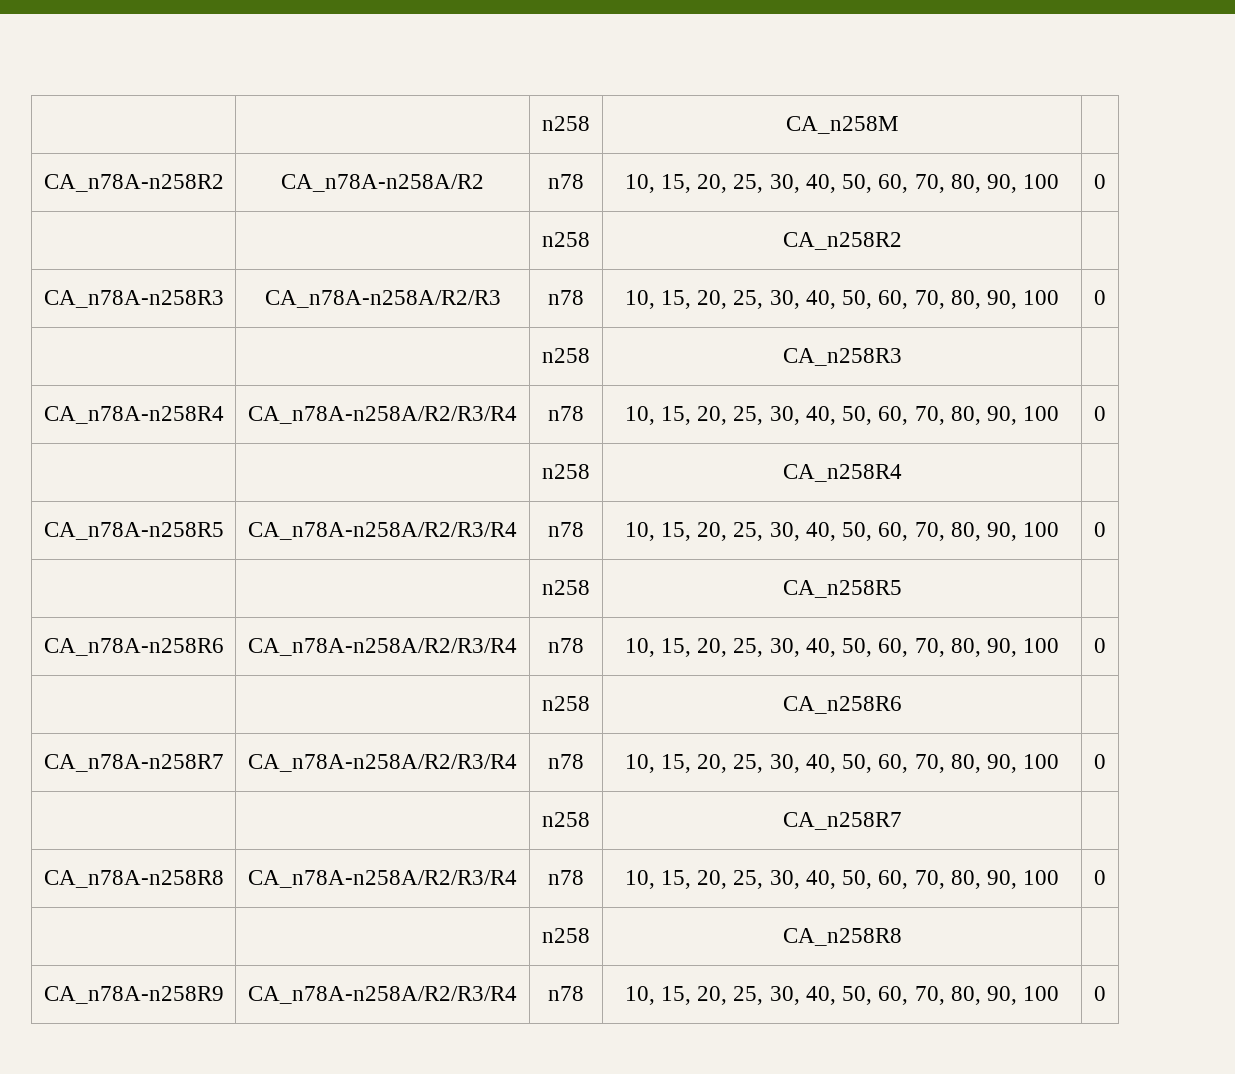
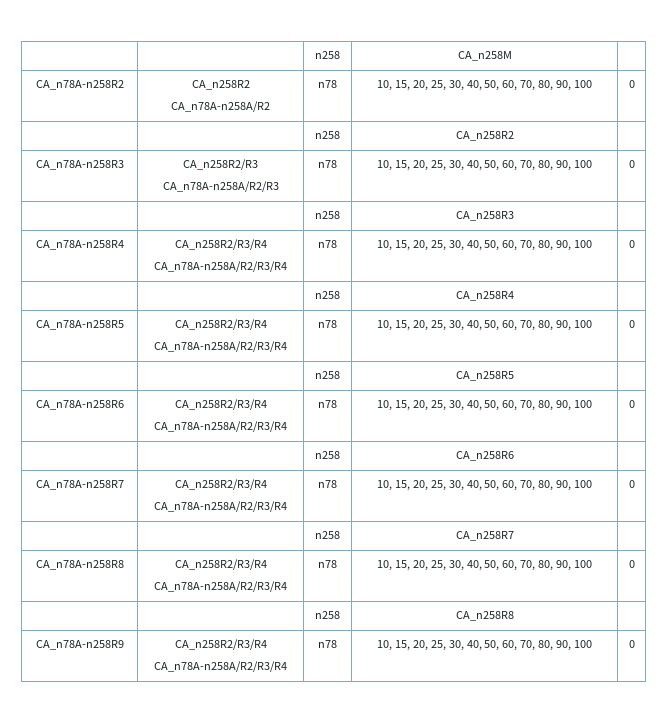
(224, 183) none -> [191,80,250,90] CA_n258R2 //
(224, 299) none -> [183,159,258,170] CA_n258R2/R3 //
(224, 415) none -> [174,239,267,250] CA_n258R2/R3/R4 //
(224, 531) none -> [174,319,267,330] CA_n258R2/R3/R4 //
(224, 647) none -> [174,399,267,410] CA_n258R2/R3/R4 //
(224, 763) none -> [174,479,267,490] CA_n258R2/R3/R4 //
(224, 879) none -> [174,559,267,570] CA_n258R2/R3/R4 //
(224, 995) none -> [174,639,267,650] CA_n258R2/R3/R4 //

